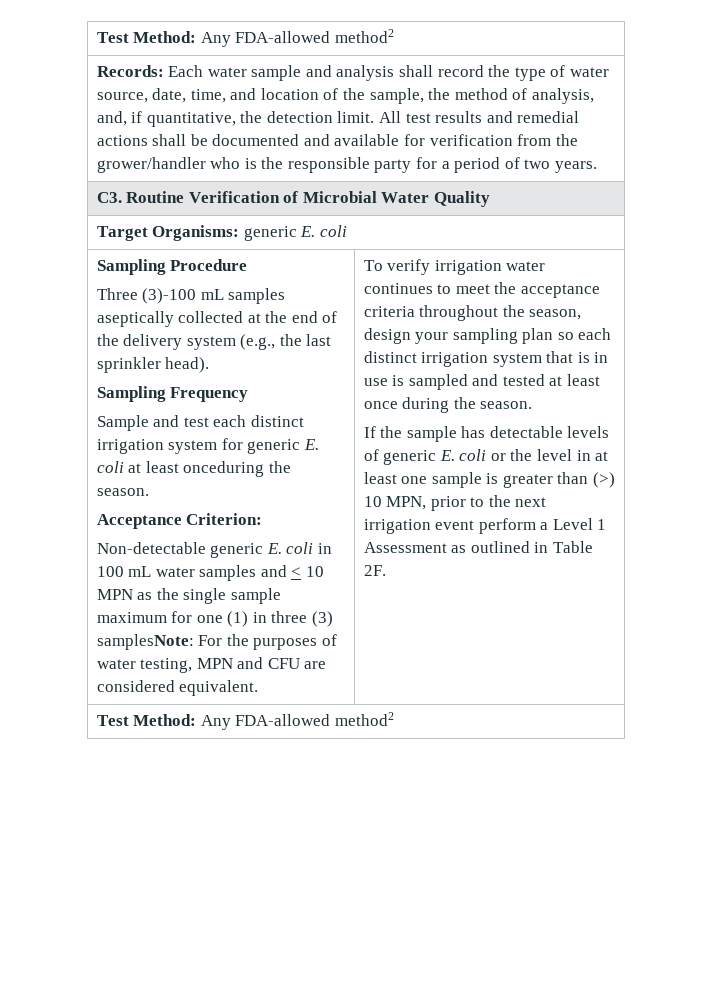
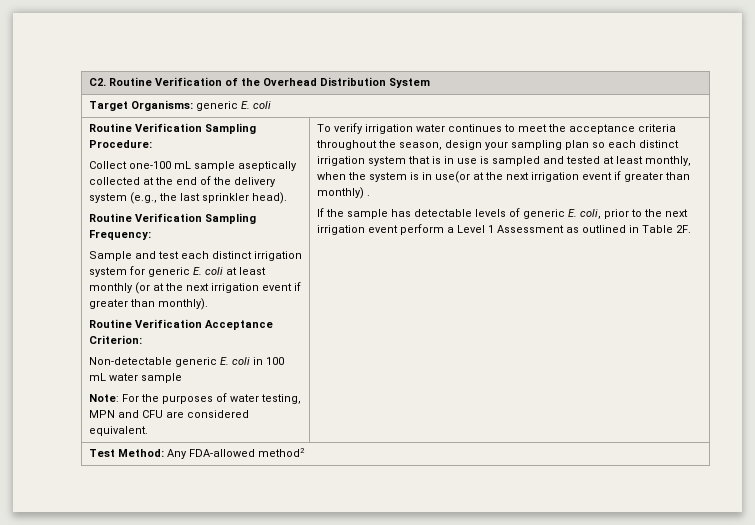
[96,29,394,47] [96,65,610,81] [96,88,595,104] [96,111,580,127] [96,134,578,146] [96,157,598,173] [96,191,491,207] Test Method: Any FDA-allowed method2 // Records: Each water sample and analysis shall record the type of water source, date, time, and location of the sample, the method of analysis, and, if quantitative, the detection limit. All test results and remedial actions shall be documented and available for verification from the grower/handler who is the responsible party for a period of two years. // C3. Routine Verification of Microbial Water Quality -> [88,77,430,88] C2. Routine Verification of the Overhead Distribution System
[96,259,248,275] [96,288,286,304] Sampling Procedure // Three (3)-100 mL samples -> [88,123,256,134] [88,140,152,148] [88,161,235,171] Routine Verification Sampling Procedure: // Collect one-100 mL sample
[96,386,249,402] Sampling Frequency -> [88,213,256,224] [88,230,151,240] Routine Verification Sampling Frequency:
[183,461,291,477] [96,488,149,496] onceduring the season. // -> [88,282,301,294] [88,298,208,310] [88,319,202,328] monthly (or at the next irrigation event if greater than monthly). // Routine Verification
[199,565,325,581] [96,588,281,604] [96,611,334,627] [96,634,194,650] samples and < 10 MPN as the single sample maximum for one (1) in three (3) samplesNote: -> [140,373,182,383] [88,394,119,402] sample // Note:
[363,397,533,413] once during the season. -> [644,156,691,166] [316,171,690,183] [316,187,370,199] monthly, when the system is in use(or at the next irrigation event if greater than monthly) .
[459,449,609,461] [363,472,616,488] [363,496,427,510] coli or the level in at least one sample is greater than (>) 10 MPN, -> [579,209,601,219] coli,

